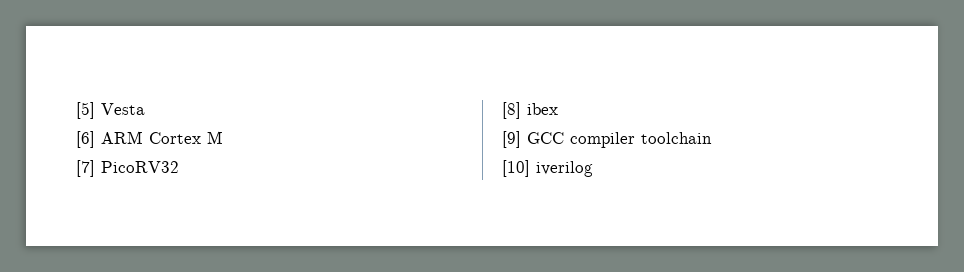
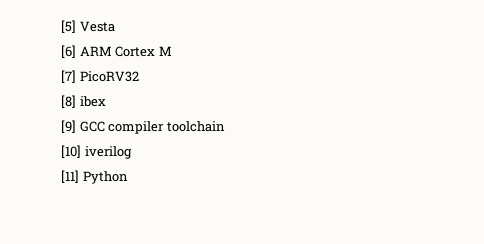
(593, 169) none -> [61,170,128,184] // [11] Python

